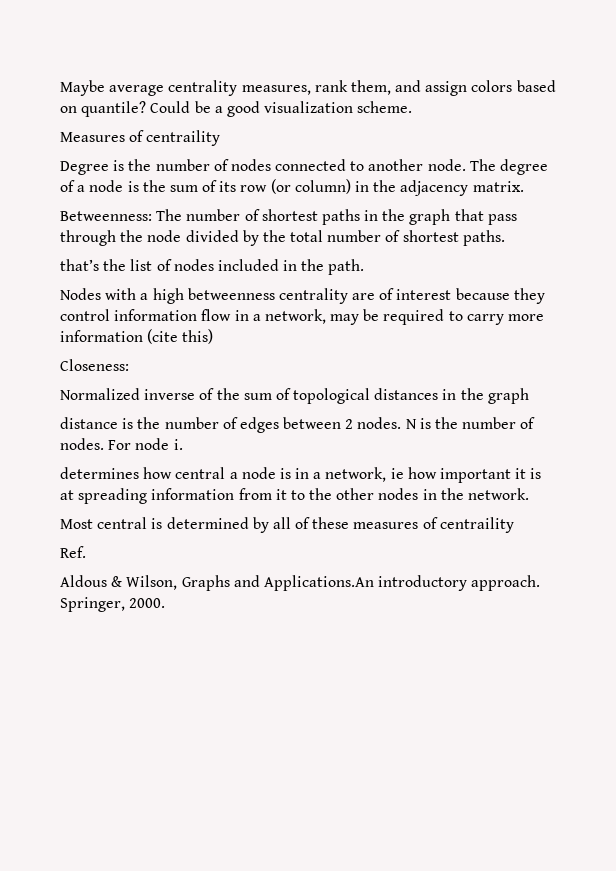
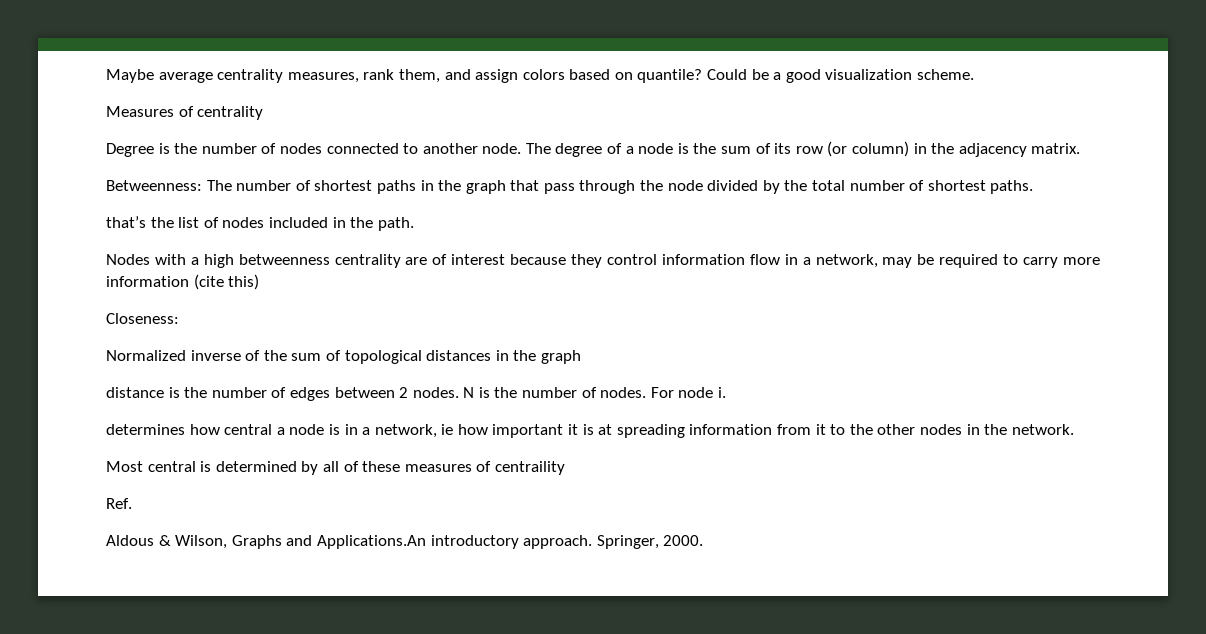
[146,130,221,146] centraility -> [197,106,264,120] centrality

